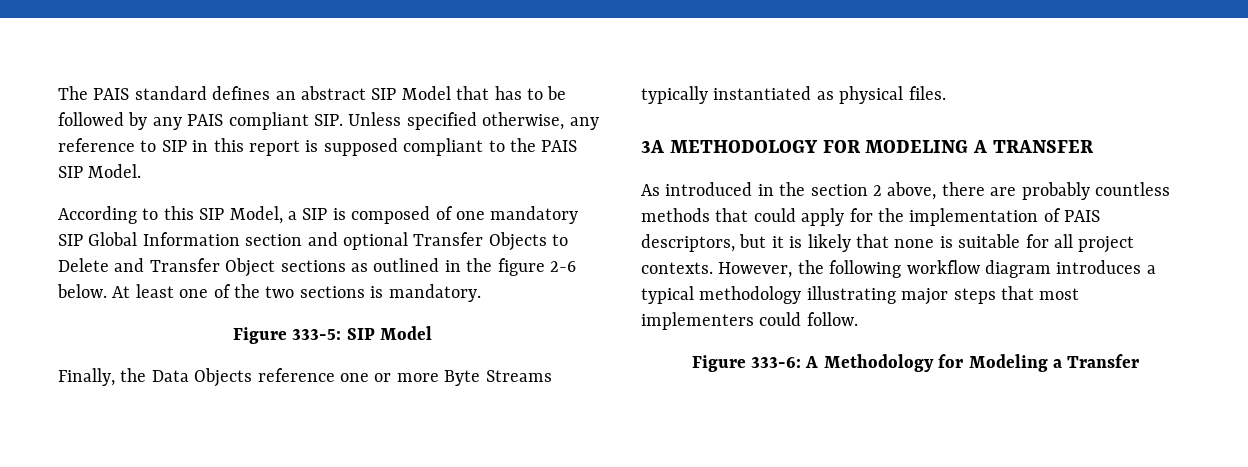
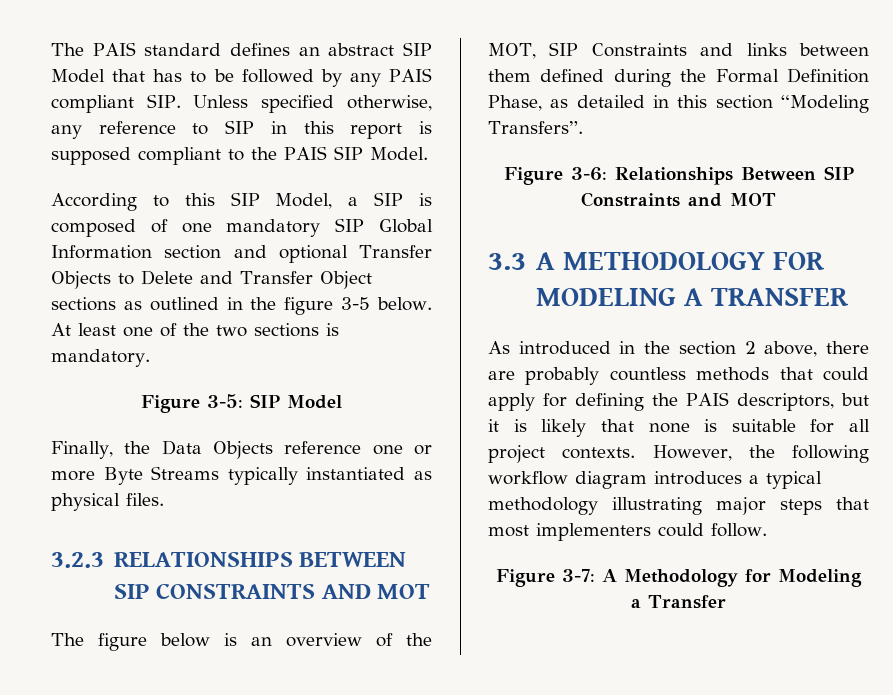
[549,261,576,272] 2-6 -> [341,297,371,310] 3-5
[292,329,342,340] 333-5: -> [207,394,243,408] 3-5:
[641,140,664,153] 3A -> [51,552,407,568] [113,583,431,599] [51,633,432,651] [488,42,869,59] [488,68,869,87] [488,95,869,113] [488,121,583,134] [503,166,854,185] [581,192,776,207] [488,252,555,270] 3.2.3 RELATIONSHIPS BETWEEN SIP CONSTRAINTS AND MOT // The figure below is an overview of the MOT, SIP Constraints and links between them defined during the Formal Definition Phase, as detailed in this section “Modeling Transfers”. // Figure 3-6: Relationships Between SIP Constraints and MOT // 3.3 A
[878,208,1061,226] the implementation of -> [575,393,679,411] defining the
[751,357,801,368] 333-6: -> [562,569,595,582] 3-7:

